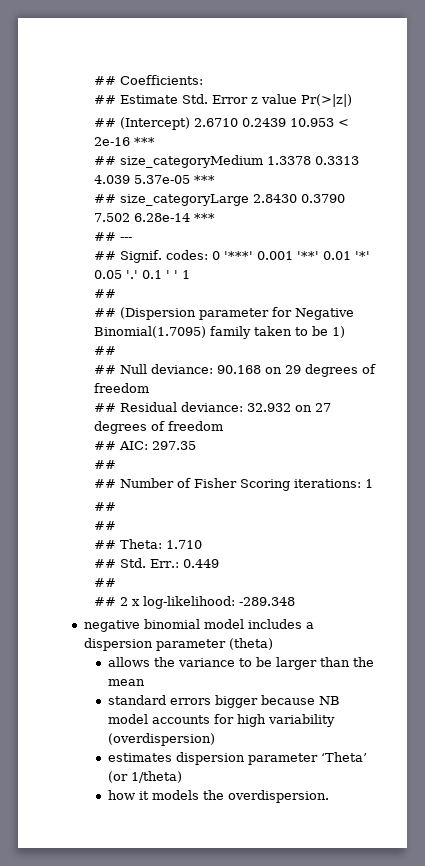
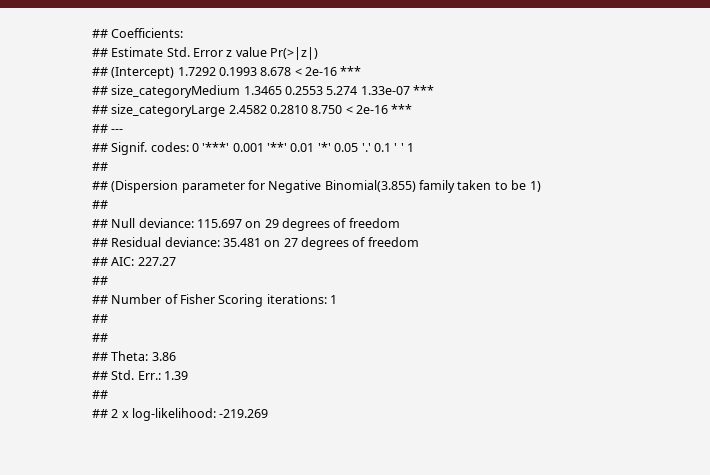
[193,118,334,127] 2.6710 0.2439 10.953 -> [177,67,292,76] 1.7292 0.1993 8.678
[266,156,359,165] [93,175,190,184] 1.3378 0.3313 4.039 5.37e-05 -> [243,86,410,95] 1.3465 0.2553 5.274 1.33e-07
[252,194,345,203] [93,213,190,222] 2.8430 0.3790 7.502 6.28e-14 -> [228,105,389,114] 2.4582 0.2810 8.750 < 2e-16
[93,326,206,338] Binomial(1.7095) -> [324,180,416,192] Binomial(3.855)
[216,365,261,374] 90.168 -> [196,219,242,228] 115.697
[246,403,291,412] 32.932 -> [222,238,261,247] 35.481
[151,441,196,450] 297.35 -> [137,257,176,266] 227.27
[165,540,202,549] 1.710 -> [151,352,176,361] 3.86
[182,559,219,568] 0.449 -> [163,371,188,380] 1.39
[238,597,295,606] [83,619,314,632] [83,638,273,651] [107,657,374,670] [107,679,145,686] [107,695,340,708] [107,714,335,727] [107,733,215,746] [107,752,367,765] [107,771,182,783] [107,790,329,803] -289.348 // negative binomial model includes a dispersion parameter (theta) // allows the variance to be larger than the mean // standard errors bigger because NB model accounts for high variability (overdispersion) // estimates dispersion parameter ‘Theta’ (or 1/theta) // how it models the overdispersion. -> [219,409,269,418] -219.269

